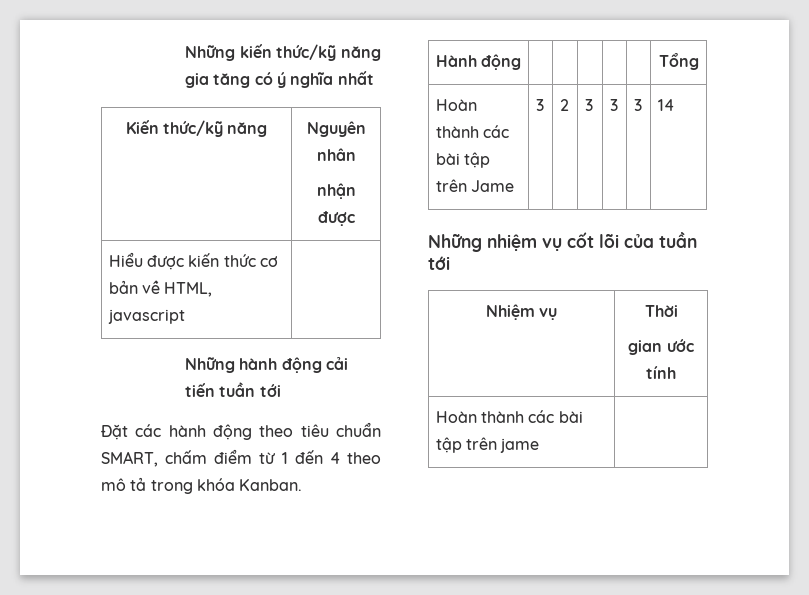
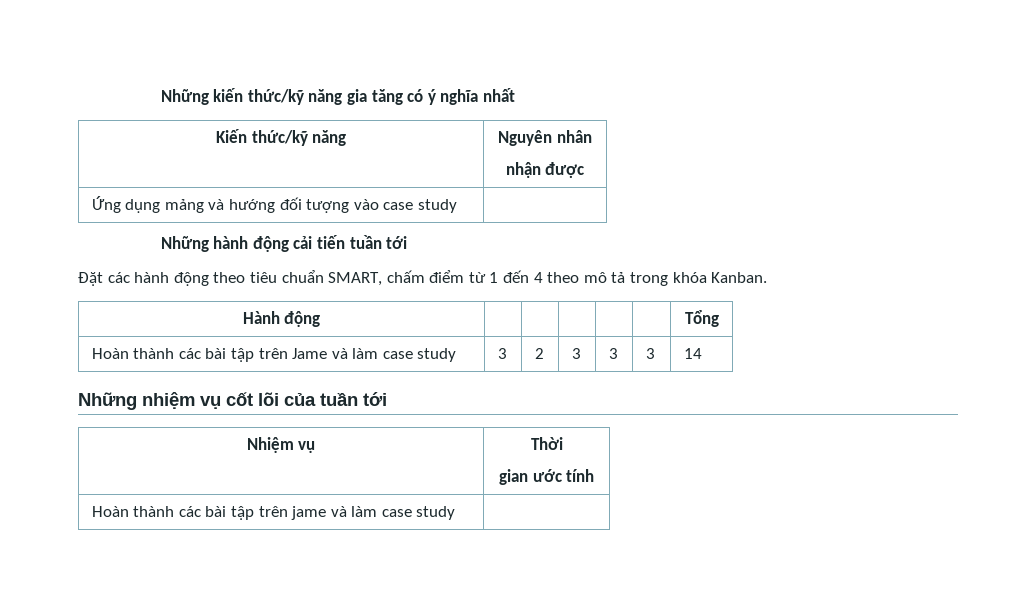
[108,252,278,270] [108,280,213,297] [107,309,185,324] Hiểu được kiến thức cơ bản về HTML, javascript -> [91,196,457,213] Ứng dụng mảng và hướng đối tượng vào case study
(514, 186) none -> [331,348,457,362] và làm case study
(540, 445) none -> [330,506,456,520] và làm case study

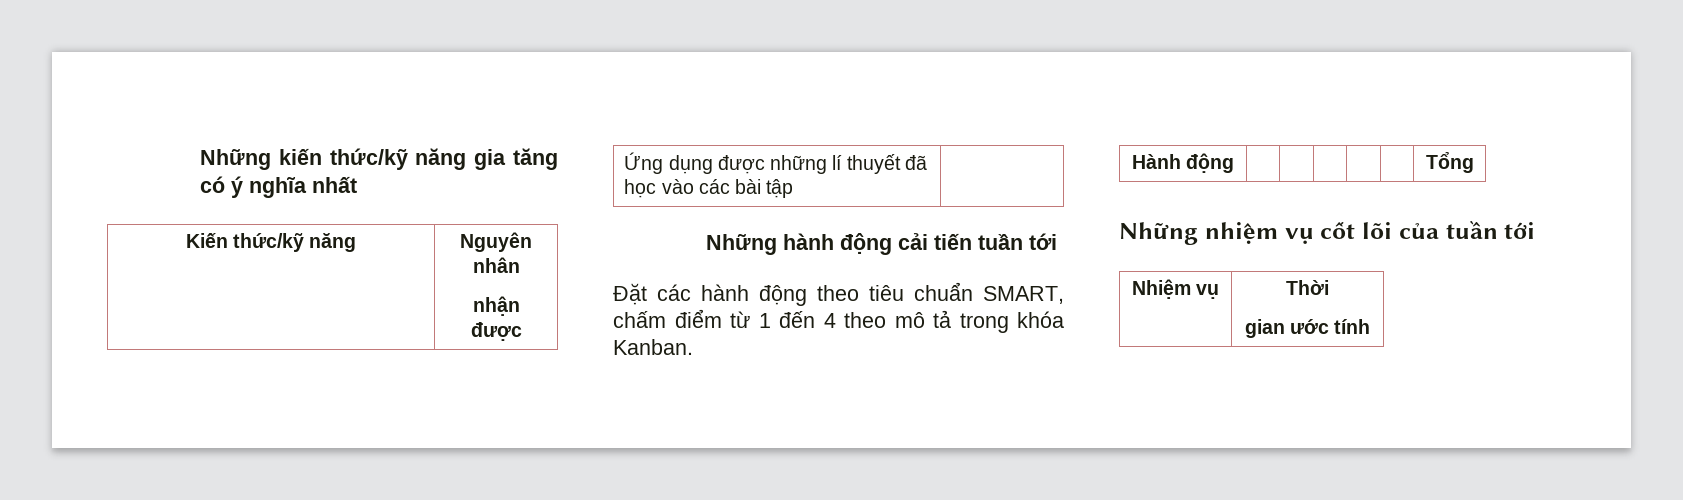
[164,197,457,213] mảng và hướng đối tượng vào case study -> [717,154,927,174] [624,179,794,198] được những lí thuyết đã học vào các bài tập
[91,348,457,362] [497,348,507,359] [534,348,544,359] [571,348,581,359] [608,348,618,359] [645,348,655,359] [683,348,702,359] // Hoàn thành các bài tập trên Jame và làm case study | 3 | 2 | 3 | 3 | 3 | 14 -> (1474, 162) none
[91,506,456,520] // Hoàn thành các bài tập trên jame và làm case study | -> (1371, 326) none

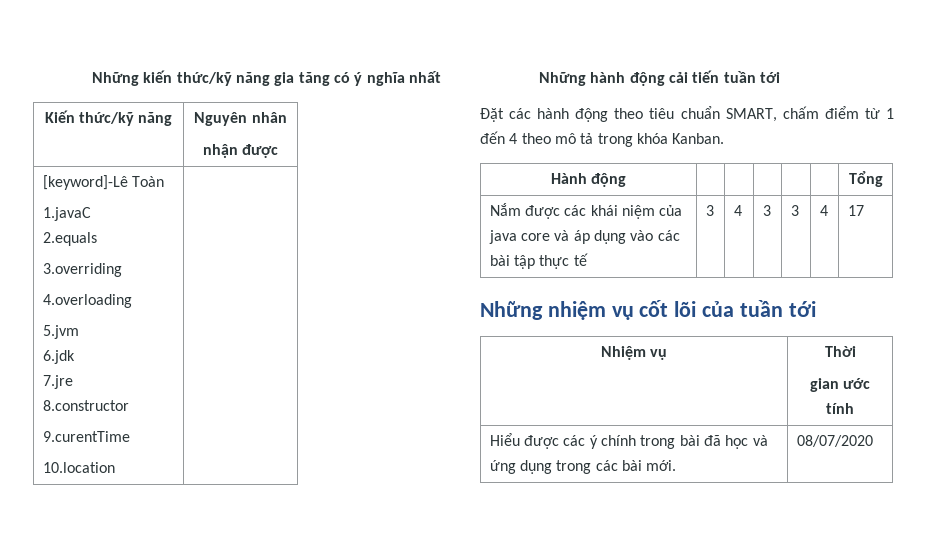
[624,152,927,174] [624,179,794,198] Ứng dụng được những lí thuyết đã học vào các bài tập -> [42,175,165,190] [42,207,91,221] [42,232,97,246] [42,263,122,277] [42,294,132,308] [42,325,79,339] [42,350,75,364] [42,375,73,389] [42,400,129,411] [42,431,130,442] [42,462,115,473] [keyword]-Lê Toàn // 1.javaC // 2.equals // 3.overriding // 4.overloading // 5.jvm // 6.jdk // 7.jre // 8.constructor // 9.curentTime // 10.location
(1474, 162) none -> [489,203,683,219] [488,230,680,244] [489,253,588,269] [705,205,714,216] [733,205,742,216] [762,205,771,216] [790,205,799,216] [819,205,828,216] [847,205,864,216] // Nắm được các khái niệm của java core và áp dụng vào các bài tập thực tế | 3 | 4 | 3 | 3 | 4 | 17
(1371, 326) none -> [489,433,768,449] [489,460,677,474] [796,435,873,447] // Hiểu được các ý chính trong bài đã học và ứng dụng trong các bài mới. | 08/07/2020

